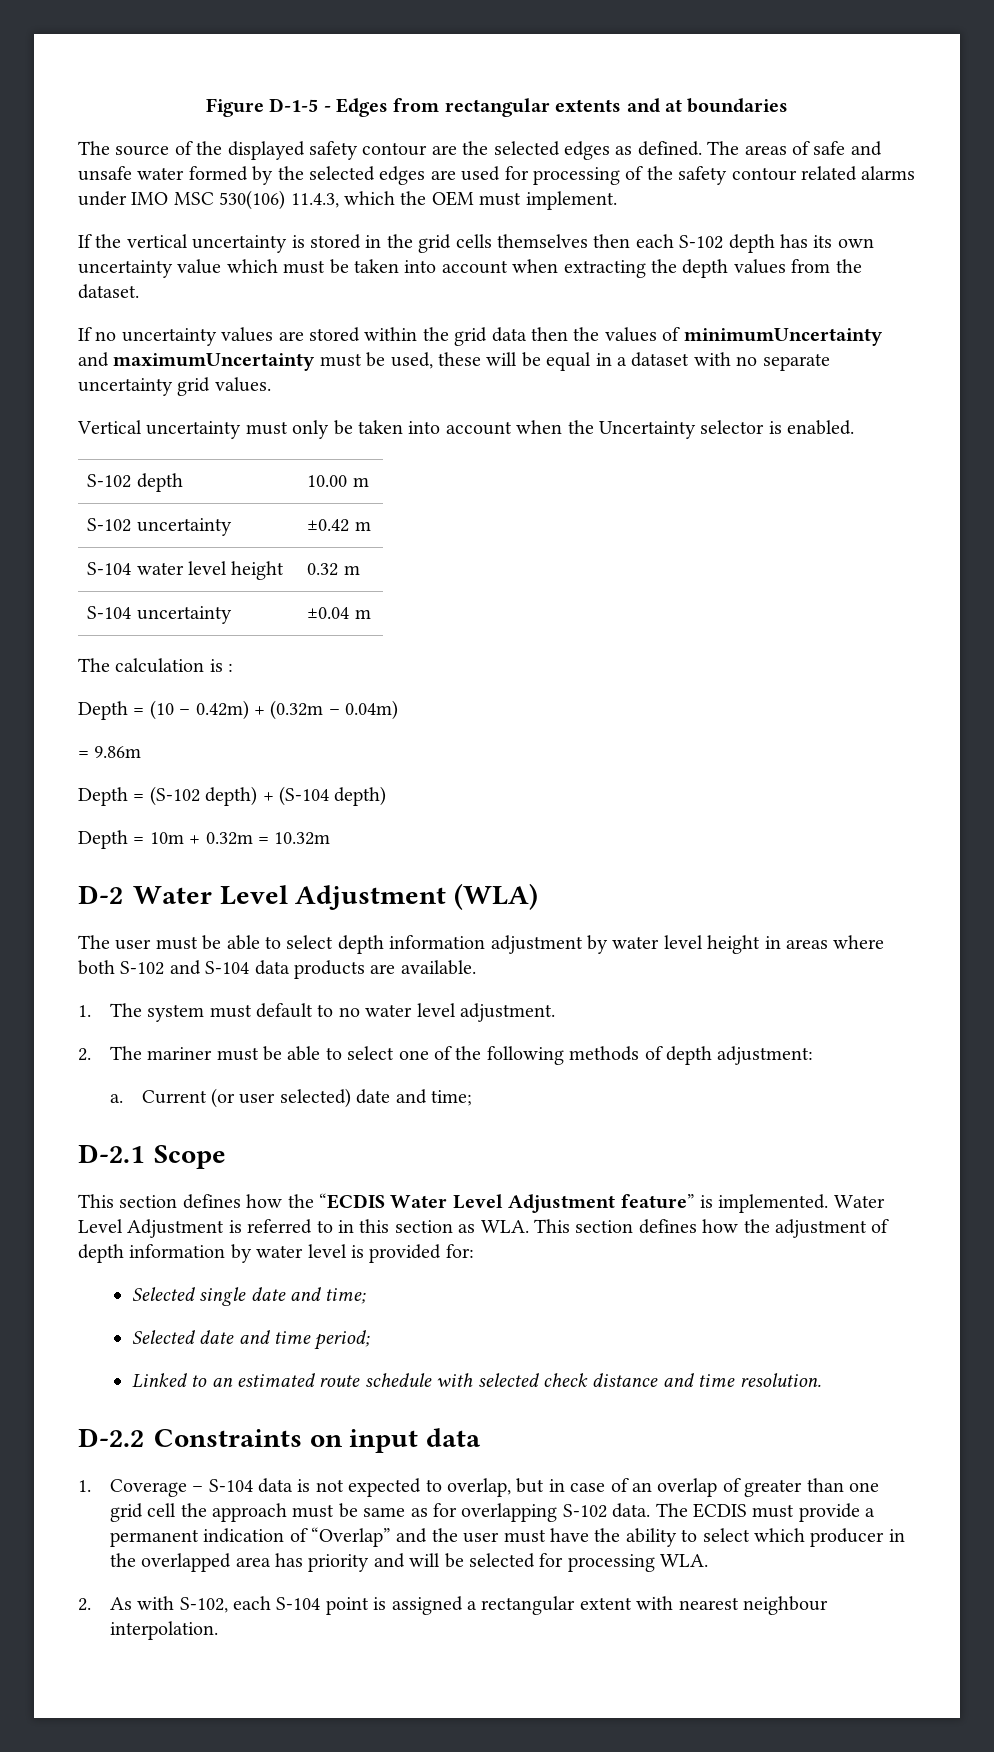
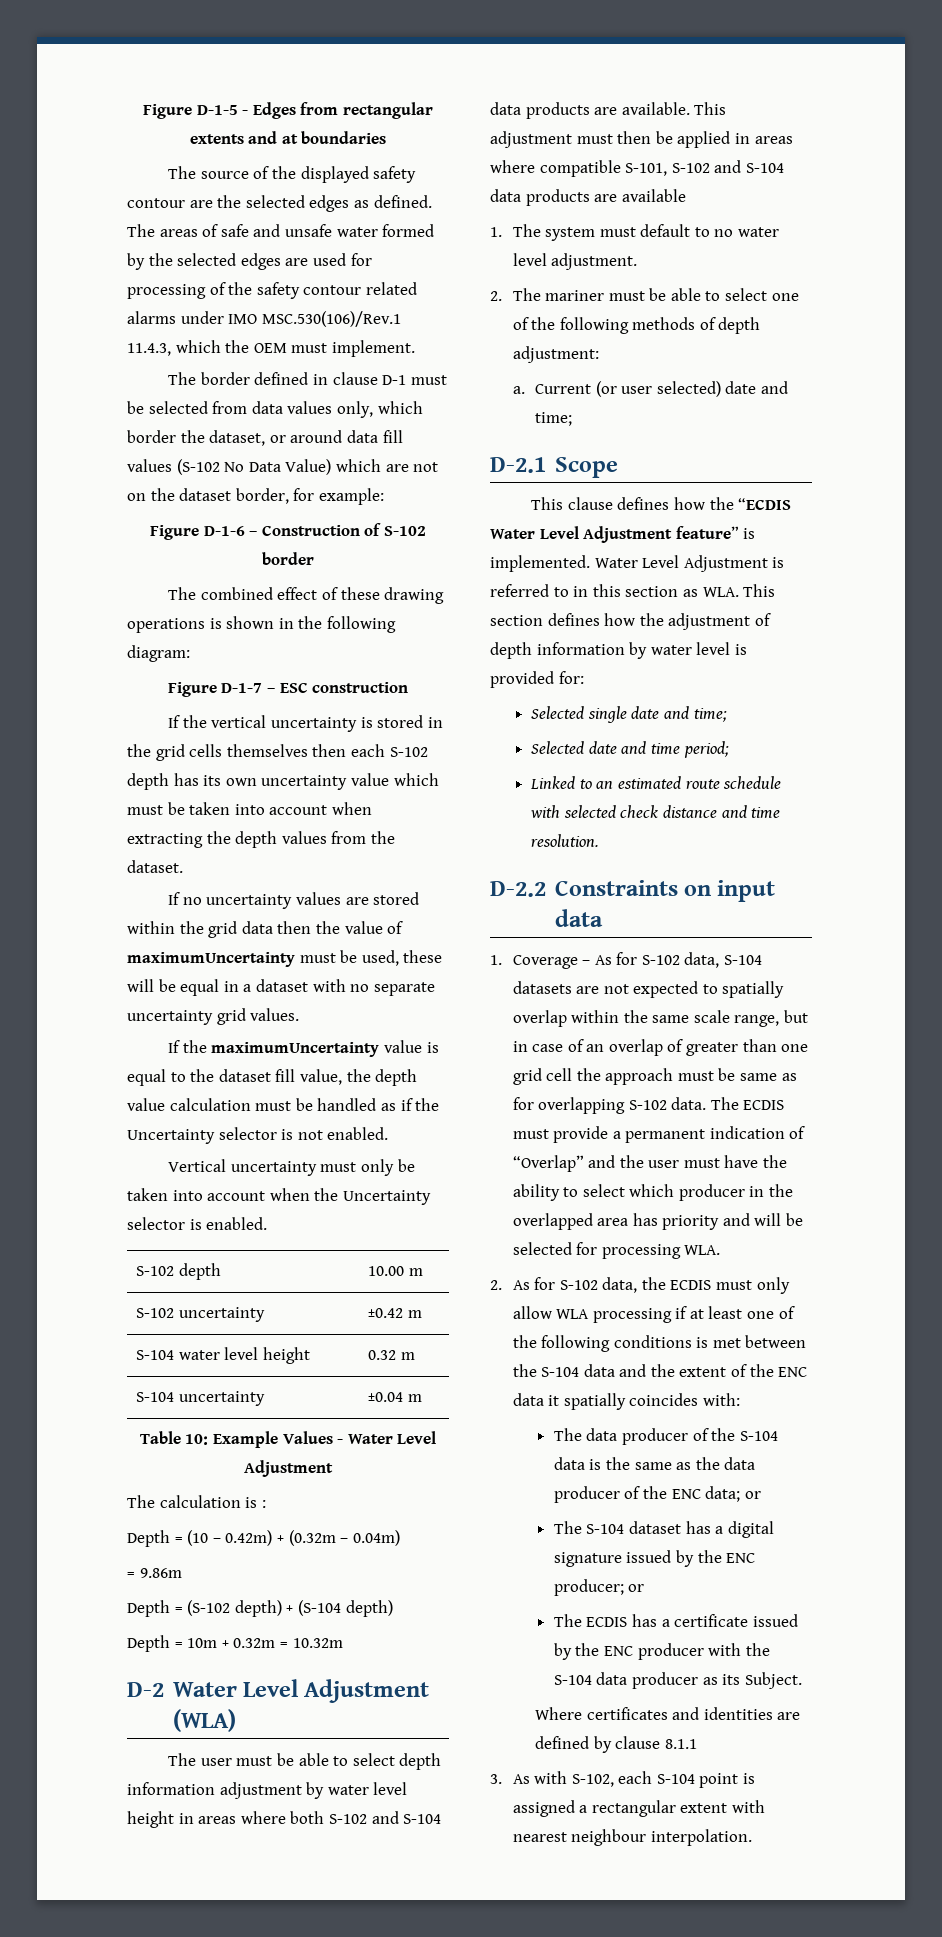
[173,190,286,210] MSC 530(106) -> [261,311,401,327] MSC.530(106)/Rev.1
(617, 200) none -> [168,372,447,385] [127,401,423,418] [127,430,403,446] [127,459,439,475] [127,488,384,505] [150,523,426,540] [262,552,314,565] [168,587,445,604] [127,616,396,633] [127,645,190,662] [167,682,409,697] // The border defined in clause D-1 must be selected from data values only, which border the dataset, or around data fill values (S-102 No Data Value) which are not on the dataset border, for example: // Figure D-1-6 – Construction of S-102 border // The combined effect of these drawing operations is shown in the following diagram: // Figure D-1-7 – ESC construction
[604,327,883,346] [78,352,109,367] values of minimumUncertainty and -> [344,921,404,934] value of
(271, 384) none -> [168,1040,439,1057] [127,1069,418,1086] [127,1098,440,1111] [127,1127,389,1144] // If the maximumUncertainty value is equal to the dataset fill value, the depth value calculation must be handled as if the Uncertainty selector is not enabled.
(371, 614) none -> [139,1431,437,1448] [244,1460,333,1477] // Table 10: Example Values - Water Level Adjustment
(476, 967) none -> [694,102,727,115] [490,131,793,148] [490,160,784,177] [490,189,686,206] This adjustment must then be applied in areas where compatible S-101, S-102 and S-104 data products are available
[119,1195,178,1208] section -> [567,497,613,510] clause
[208,1478,511,1497] S-104 data is not expected to overlap, -> [594,952,763,968] [512,981,785,998] [512,1010,780,1027] As for S-102 data, S-104 datasets are not expected to spatially overlap within the same scale range,
(132, 1603) none -> [534,1277,790,1294] [512,1306,795,1323] [512,1335,807,1352] [512,1364,808,1377] [512,1393,740,1410] [553,1428,778,1445] [553,1457,756,1470] [553,1486,761,1503] [553,1521,774,1538] [553,1550,756,1567] [553,1579,645,1596] [553,1614,798,1627] [553,1643,770,1660] [553,1672,802,1689] [535,1707,801,1720] [535,1736,697,1753] [490,1774,530,1784] for S-102 data, the ECDIS must only allow WLA processing if at least one of the following conditions is met between the S-104 data and the extent of the ENC data it spatially coincides with: // The data producer of the S-104 data is the same as the data producer of the ENC data; or // The S-104 dataset has a digital signature issued by the ENC producer; or // The ECDIS has a certificate issued by the ENC producer with the S-104 data producer as its Subject. // Where certificates and identities are defined by clause 8.1.1 // 3. As

